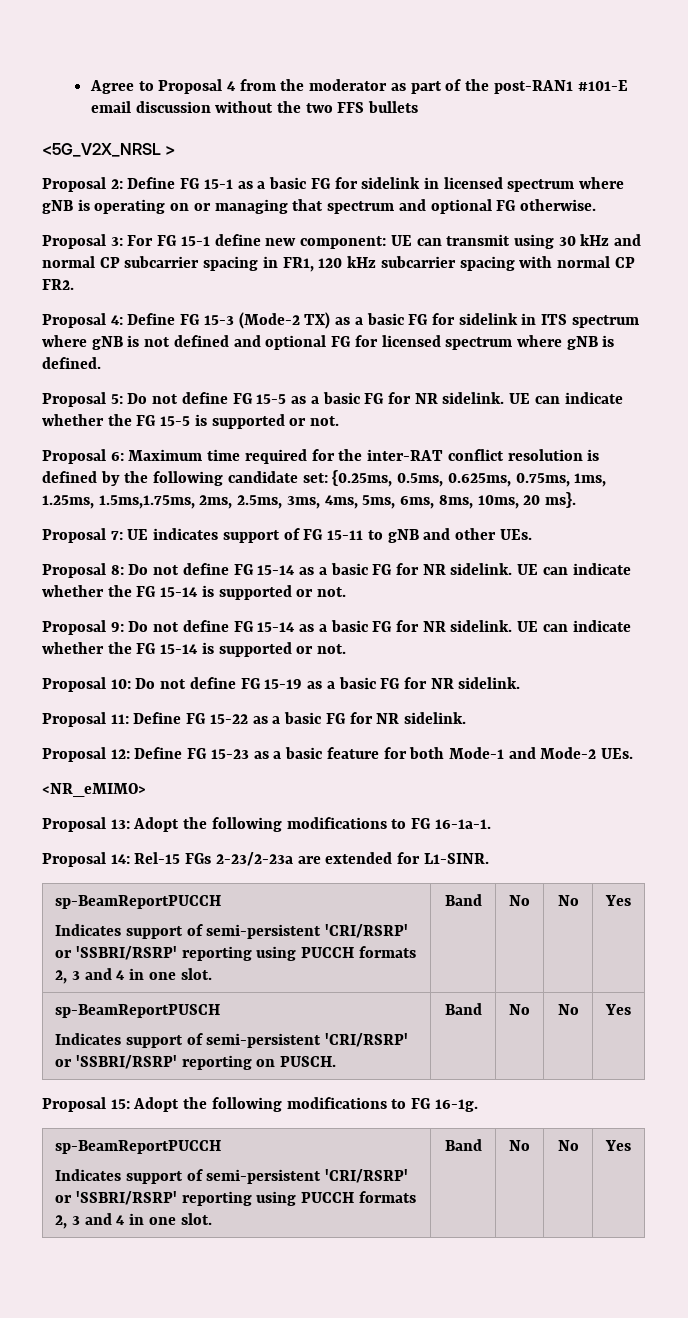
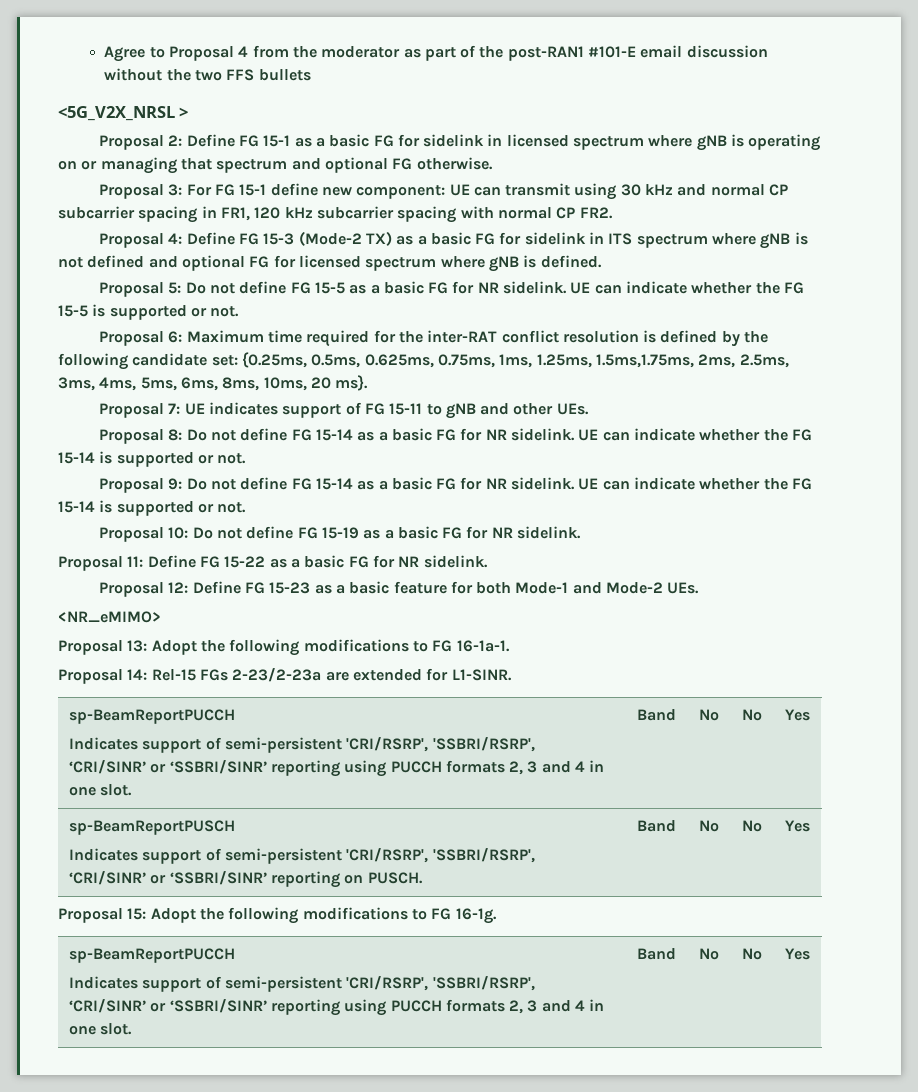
[325,924,409,938] [55,946,177,960] 'CRI/RSRP' or 'SSBRI/RSRP' -> [346,737,535,752] [68,760,267,774] 'CRI/RSRP', 'SSBRI/RSRP', ‘CRI/SINR’ or ‘SSBRI/SINR’
[325,1033,409,1047] [55,1055,177,1069] 'CRI/RSRP' or 'SSBRI/RSRP' -> [346,848,535,863] [68,871,267,885] 'CRI/RSRP', 'SSBRI/RSRP', ‘CRI/SINR’ or ‘SSBRI/SINR’
[325,1169,409,1183] [55,1191,177,1205] 'CRI/RSRP' or 'SSBRI/RSRP' -> [346,976,535,991] [68,999,267,1013] 'CRI/RSRP', 'SSBRI/RSRP', ‘CRI/SINR’ or ‘SSBRI/SINR’

